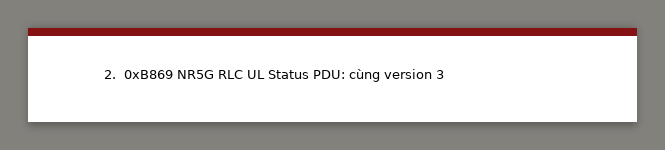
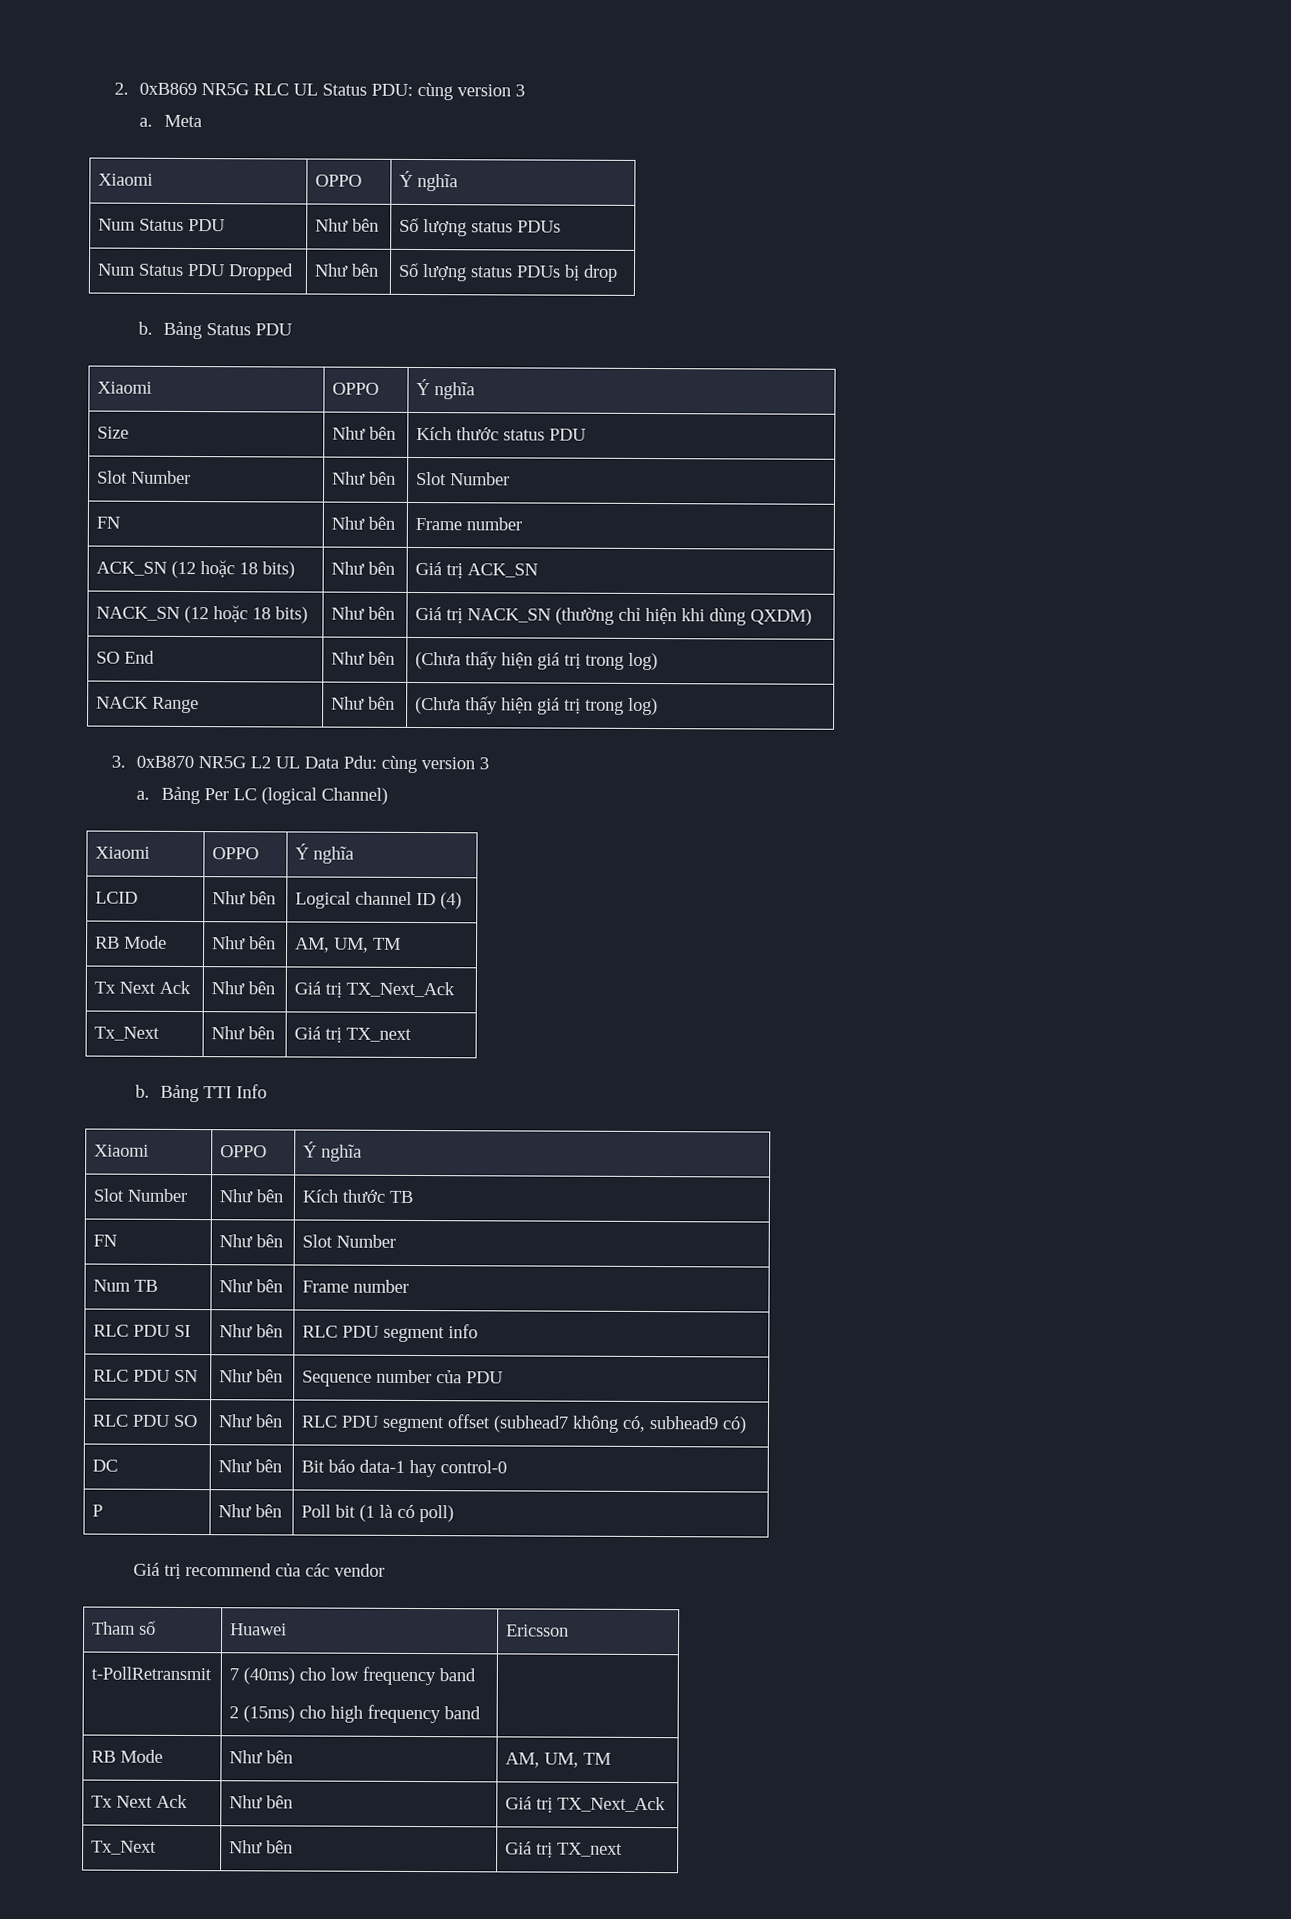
(444, 74) none -> [139,114,203,128] [98,173,154,186] [315,174,363,187] [399,170,459,192] [98,218,226,232] [315,218,380,232] [399,217,562,237] [97,263,295,281] [314,263,380,277] [398,262,619,282] [138,321,293,340] [97,381,153,394] [332,382,380,395] [416,378,476,400] [97,426,130,439] [332,426,397,440] [416,426,587,441] [97,470,192,485] [332,471,397,485] [416,471,511,486] [96,516,121,529] [331,516,396,530] [415,517,523,531] [96,560,296,579] [331,561,396,575] [415,561,539,579] [96,605,309,624] [331,606,396,620] [415,606,813,626] [96,650,156,664] [331,651,396,665] [415,651,659,671] [96,696,200,714] [331,696,396,710] [415,696,659,716] [111,755,490,774] [136,786,389,805] [95,846,151,859] [212,847,260,860] [295,843,355,864] [95,891,139,904] [212,891,277,905] [295,891,463,910] [95,935,168,949] [212,936,277,950] [295,937,402,953] [94,980,192,995] [211,981,276,995] [294,981,456,998] [94,1026,161,1041] [211,1026,276,1040] [294,1026,413,1043] [135,1084,268,1103] [94,1144,150,1157] [220,1145,268,1158] [303,1141,363,1162] [93,1188,188,1203] [219,1189,284,1203] [302,1189,414,1203] [93,1234,118,1247] [219,1234,284,1248] [302,1234,397,1248] [93,1279,159,1292] [219,1279,284,1293] [302,1279,410,1293] [93,1324,192,1338] [219,1324,284,1338] [302,1324,479,1343] [93,1369,199,1383] [219,1369,284,1383] [302,1369,504,1387] [92,1414,199,1428] [218,1414,284,1428] [301,1414,748,1434] [92,1459,119,1472] [218,1459,283,1473] [301,1459,508,1478] [92,1504,104,1517] [218,1504,283,1518] [301,1504,455,1523] [133,1562,386,1579] [92,1620,157,1635] [230,1623,288,1636] [506,1624,570,1637] [91,1666,213,1681] [229,1666,477,1686] [229,1704,482,1724] [91,1749,164,1763] [229,1750,294,1764] [505,1752,612,1768] [91,1794,189,1809] [229,1795,294,1809] [505,1796,667,1813] [91,1840,158,1855] [229,1840,294,1854] [505,1841,624,1858] // a. Meta // Xiaomi | OPPO | Ý nghĩa // Num Status PDU | Như bên | Số lượng status PDUs // Num Status PDU Dropped | Như bên | Số lượng status PDUs bị drop // b. Bảng Status PDU // Xiaomi | OPPO | Ý nghĩa // Size | Như bên | Kích thước status PDU // Slot Number | Như bên | Slot Number // FN | Như bên | Frame number // ACK_SN (12 hoặc 18 bits) | Như bên | Giá trị ACK_SN // NACK_SN (12 hoặc 18 bits) | Như bên | Giá trị NACK_SN (thường chỉ hiện khi dùng QXDM) // SO End | Như bên | (Chưa thấy hiện giá trị trong log) // NACK Range | Như bên | (Chưa thấy hiện giá trị trong log) // 3. 0xB870 NR5G L2 UL Data Pdu: cùng version 3 // a. Bảng Per LC (logical Channel) // Xiaomi | OPPO | Ý nghĩa // LCID | Như bên | Logical channel ID (4) // RB Mode | Như bên | AM, UM, TM // Tx Next Ack | Như bên | Giá trị TX_Next_Ack // Tx_Next | Như bên | Giá trị TX_next // b. Bảng TTI Info // Xiaomi | OPPO | Ý nghĩa // Slot Number | Như bên | Kích thước TB // FN | Như bên | Slot Number // Num TB | Như bên | Frame number // RLC PDU SI | Như bên | RLC PDU segment info // RLC PDU SN | Như bên | Sequence number của PDU // RLC PDU SO | Như bên | RLC PDU segment offset (subhead7 không có, subhead9 có) // DC | Như bên | Bit báo data-1 hay control-0 // P | Như bên | Poll bit (1 là có poll) // Giá trị recommend của các vendor // Tham số | Huawei | Ericsson // t-PollRetransmit | 7 (40ms) cho low frequency band // 2 (15ms) cho high frequency band | // RB Mode | Như bên | AM, UM, TM // Tx Next Ack | Như bên | Giá trị TX_Next_Ack // Tx_Next | Như bên | Giá trị TX_next

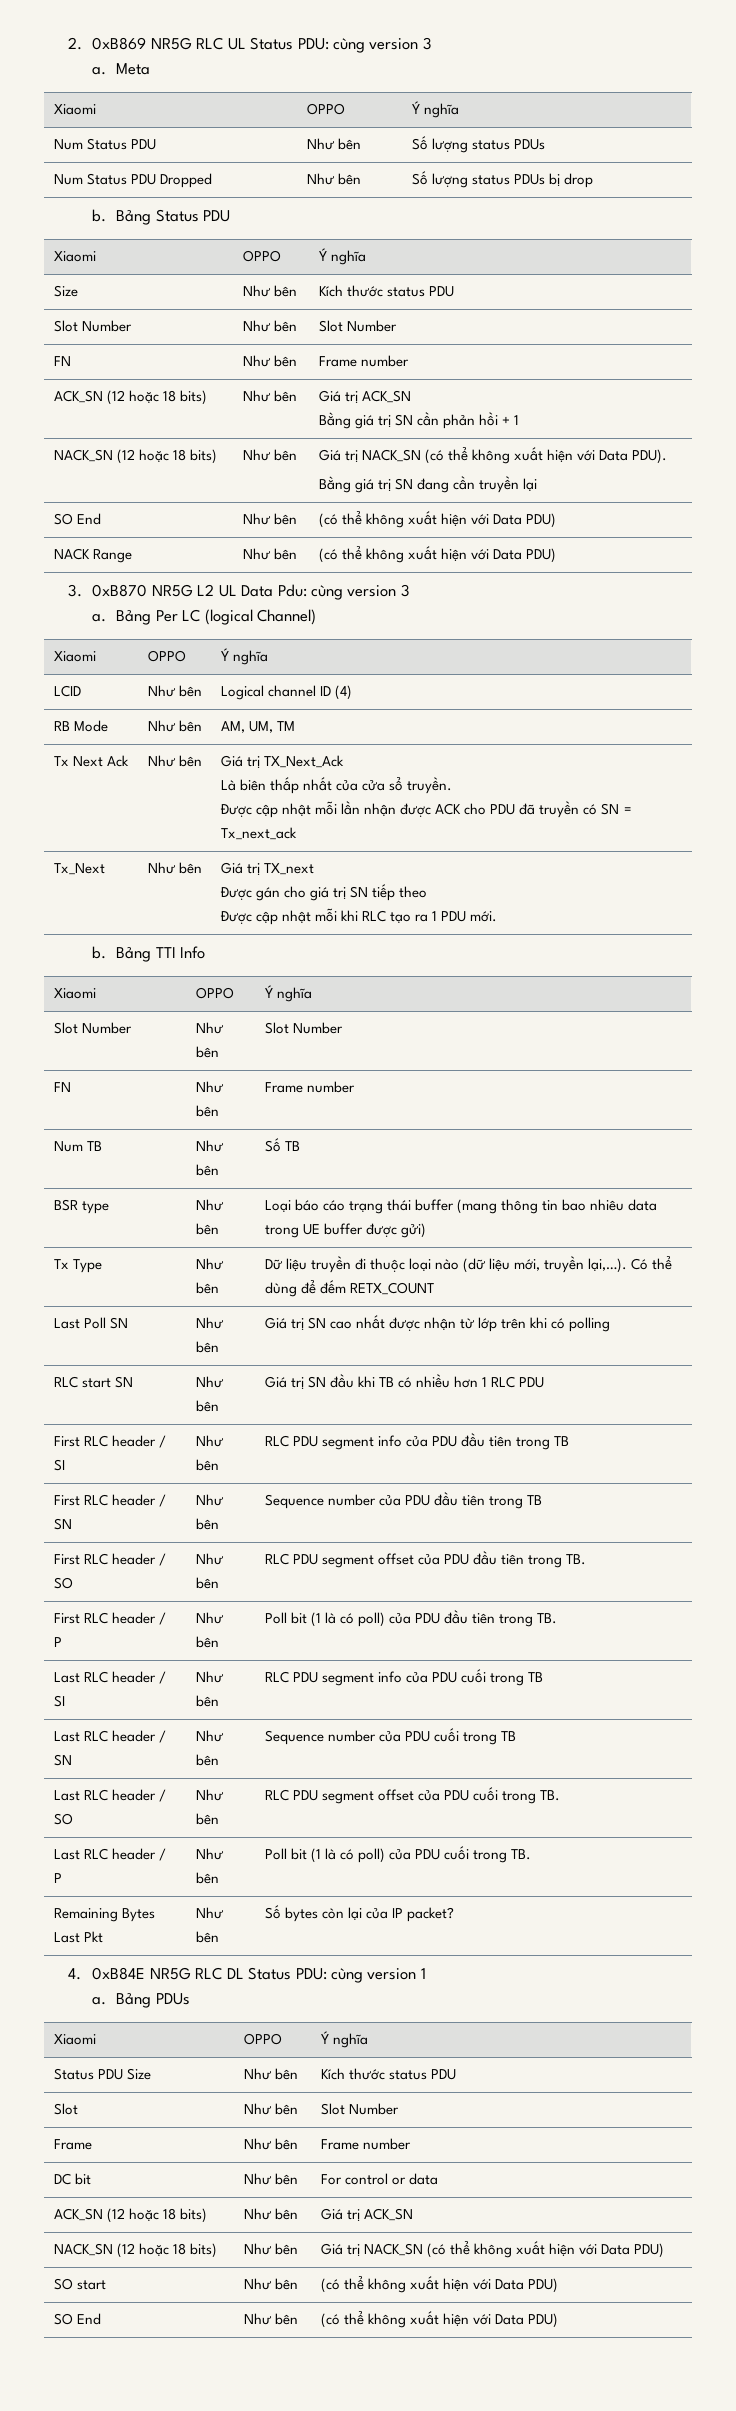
(539, 570) none -> [318,412,520,429] // Bằng giá trị SN cần phản hồi + 1
[555,607,813,626] [96,650,156,664] [331,651,396,665] [415,651,659,671] [96,696,200,714] [331,696,396,710] [415,696,659,716] (thường chỉ hiện khi dùng QXDM) // SO End | Như bên | (Chưa thấy hiện giá trị trong log) // NACK Range | Như bên | (Chưa thấy hiện giá trị trong log) -> [424,447,668,464] [318,476,538,493] [53,513,101,525] [242,513,297,525] [318,511,557,528] [53,548,132,563] [242,548,297,560] [318,546,557,563] (có thể không xuất hiện với Data PDU). // Bằng giá trị SN đang cần truyền lại // SO End | Như bên | (có thể không xuất hiện với Data PDU) // NACK Range | Như bên | (có thể không xuất hiện với Data PDU)
[94,1026,161,1041] [211,1026,276,1040] [294,1026,413,1043] // Tx_Next | Như bên | Giá trị TX_next -> [220,777,453,794] [219,801,632,818] [220,827,297,840] [53,863,105,875] [147,862,202,874] [220,862,314,875] [219,884,428,901] [219,908,498,925] // Là biên thấp nhất của cửa sổ truyền. // Được cập nhật mỗi lần nhận được ACK cho PDU đã truyền có SN = Tx_next_ack // Tx_Next | Như bên | Giá trị TX_next // Được gán cho giá trị SN tiếp theo // Được cập nhật mỗi khi RLC tạo ra 1 PDU mới.
[302,1189,414,1203] [93,1234,118,1247] [219,1234,284,1248] [302,1234,397,1248] Kích thước TB // FN | Như bên | Slot Number -> [264,1022,343,1034] [53,1082,71,1092] [195,1081,224,1093] [195,1105,219,1117] [264,1081,355,1093] Slot Number // FN | Như bên | Frame number
[302,1279,410,1293] [93,1324,192,1338] [219,1324,284,1338] [302,1324,479,1343] [93,1369,199,1383] [219,1369,284,1383] [302,1369,504,1387] [92,1414,199,1428] [218,1414,284,1428] [301,1414,748,1434] [92,1459,119,1472] [218,1459,283,1473] [301,1459,508,1478] [92,1504,104,1517] [218,1504,283,1518] [301,1504,455,1523] [133,1562,386,1579] [92,1620,157,1635] [230,1623,288,1636] [506,1624,570,1637] [91,1666,213,1681] [229,1666,477,1686] [229,1704,482,1724] [91,1749,164,1763] [229,1750,294,1764] [505,1752,612,1768] [91,1794,189,1809] [229,1795,294,1809] [505,1796,667,1813] [91,1840,158,1855] [229,1840,294,1854] [505,1841,624,1858] Frame number // RLC PDU SI | Như bên | RLC PDU segment info // RLC PDU SN | Như bên | Sequence number của PDU // RLC PDU SO | Như bên | RLC PDU segment offset (subhead7 không có, subhead9 có) // DC | Như bên | Bit báo data-1 hay control-0 // P | Như bên | Poll bit (1 là có poll) // Giá trị recommend của các vendor // Tham số | Huawei | Ericsson // t-PollRetransmit | 7 (40ms) cho low frequency band // 2 (15ms) cho high frequency band | // RB Mode | Như bên | AM, UM, TM // Tx Next Ack | Như bên | Giá trị TX_Next_Ack // Tx_Next | Như bên | Giá trị TX_next -> [264,1138,300,1152] [53,1199,109,1214] [195,1199,224,1211] [195,1223,219,1235] [264,1199,658,1214] [264,1223,427,1238] [53,1259,102,1273] [195,1258,224,1270] [195,1282,219,1294] [264,1256,673,1273] [264,1280,434,1297] [53,1317,128,1329] [195,1317,224,1329] [195,1341,219,1353] [264,1315,611,1332] [53,1376,133,1388] [195,1376,224,1388] [195,1400,219,1412] [264,1374,545,1389] [53,1435,166,1448] [53,1459,65,1471] [195,1435,224,1447] [195,1459,219,1471] [264,1433,570,1450] [53,1494,166,1507] [53,1518,72,1530] [195,1494,224,1506] [195,1518,219,1530] [264,1492,543,1509] [53,1553,166,1566] [53,1577,73,1589] [195,1553,224,1565] [195,1577,219,1589] [264,1551,587,1568] [53,1612,166,1625] [53,1637,62,1647] [195,1612,224,1624] [195,1636,219,1648] [264,1610,558,1627] [53,1671,166,1684] [53,1695,65,1707] [195,1671,224,1683] [195,1695,219,1707] [264,1669,544,1686] [53,1730,166,1743] [53,1754,72,1766] [195,1730,224,1742] [195,1754,219,1766] [264,1728,517,1745] [53,1789,166,1802] [53,1813,73,1825] [195,1789,224,1801] [195,1813,219,1825] [264,1787,561,1804] [53,1848,166,1861] [53,1873,62,1883] [195,1848,224,1860] [195,1872,219,1884] [264,1846,532,1863] [53,1908,155,1922] [53,1931,103,1943] [195,1907,224,1919] [195,1931,219,1943] [264,1905,455,1922] [68,1967,426,1983] [92,1993,190,2008] [53,2034,96,2045] [243,2033,282,2045] [320,2031,368,2048] [53,2068,151,2080] [243,2068,298,2080] [320,2068,456,2080] [53,2103,78,2115] [243,2103,298,2115] [320,2103,399,2115] [53,2139,92,2150] [243,2138,298,2150] [320,2138,411,2150] [53,2173,91,2185] [243,2173,298,2185] [320,2173,438,2185] [53,2208,208,2223] [243,2208,298,2220] [320,2208,413,2221] [53,2243,218,2258] [243,2243,298,2255] [320,2241,665,2258] [53,2278,106,2290] [243,2278,298,2290] [320,2276,559,2293] [53,2313,101,2325] [243,2313,298,2325] [320,2311,559,2328] Số TB // BSR type | Như bên | Loại báo cáo trạng thái buffer (mang thông tin bao nhiêu data trong UE buffer được gửi) // Tx Type | Như bên | Dữ liệu truyền đi thuộc loại nào (dữ liệu mới, truyền lại,…). Có thể dùng để đếm RETX_COUNT // Last Poll SN | Như bên | Giá trị SN cao nhất được nhận từ lớp trên khi có polling // RLC start SN | Như bên | Giá trị SN đầu khi TB có nhiều hơn 1 RLC PDU // First RLC header / SI | Như bên | RLC PDU segment info của PDU đầu tiên trong TB // First RLC header / SN | Như bên | Sequence number của PDU đầu tiên trong TB // First RLC header / SO | Như bên | RLC PDU segment offset của PDU đầu tiên trong TB. // First RLC header / P | Như bên | Poll bit (1 là có poll) của PDU đầu tiên trong TB. // Last RLC header / SI | Như bên | RLC PDU segment info của PDU cuối trong TB // Last RLC header / SN | Như bên | Sequence number của PDU cuối trong TB // Last RLC header / SO | Như bên | RLC PDU segment offset của PDU cuối trong TB. // Last RLC header / P | Như bên | Poll bit (1 là có poll) của PDU cuối trong TB. // Remaining Bytes Last Pkt | Như bên | Số bytes còn lại của IP packet? // 4. 0xB84E NR5G RLC DL Status PDU: cùng version 1 // a. Bảng PDUs // Xiaomi | OPPO | Ý nghĩa // Status PDU Size | Như bên | Kích thước status PDU // Slot | Như bên | Slot Number // Frame | Như bên | Frame number // DC bit | Như bên | For control or data // ACK_SN (12 hoặc 18 bits) | Như bên | Giá trị ACK_SN // NACK_SN (12 hoặc 18 bits) | Như bên | Giá trị NACK_SN (có thể không xuất hiện với Data PDU) // SO start | Như bên | (có thể không xuất hiện với Data PDU) // SO End | Như bên | (có thể không xuất hiện với Data PDU)

